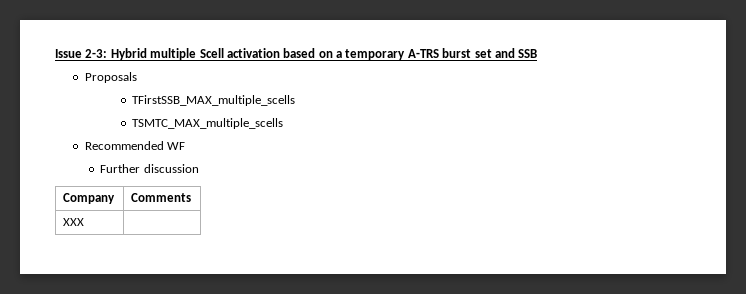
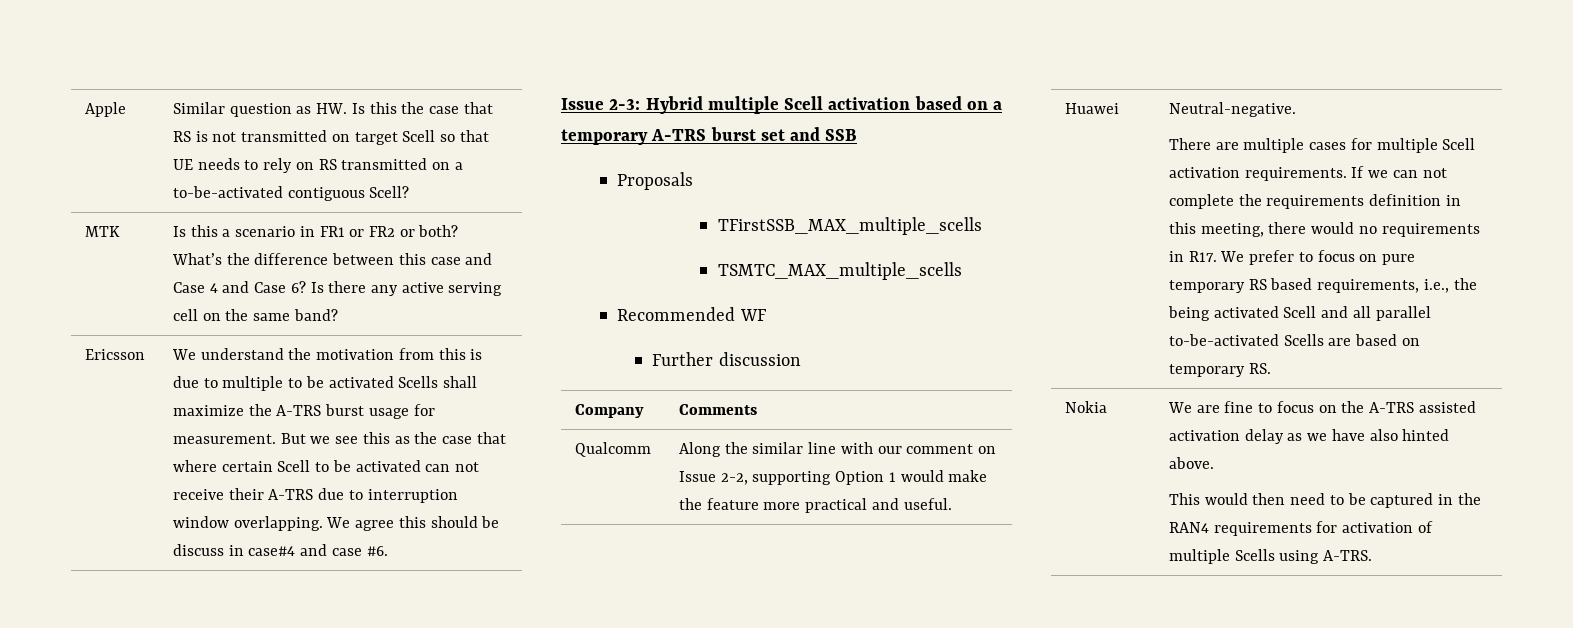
(55, 53) none -> [84,102,126,117] [172,102,493,117] [172,130,489,145] [172,158,463,173] [172,186,410,201] [84,226,120,237] [172,225,459,237] [171,253,493,265] [172,281,503,296] [172,309,338,321] [84,349,145,360] [171,348,483,360] [172,376,478,391] [172,404,435,419] [172,432,506,444] [172,460,480,472] [172,488,458,503] [172,516,500,531] [172,544,388,556] Apple | Similar question as HW. Is this the case that RS is not transmitted on target Scell so that UE needs to rely on RS transmitted on a to-be-activated contiguous Scell? // MTK | Is this a scenario in FR1 or FR2 or both? What’s the difference between this case and Case 4 and Case 6? Is there any active serving cell on the same band? // Ericsson | We understand the motivation from this is due to multiple to be activated Scells shall maximize the A-TRS burst usage for measurement. But we see this as the case that where certain Scell to be activated can not receive their A-TRS due to interruption window overlapping. We agree this should be discuss in case#4 and case #6. //
[63,218,85,226] XXX | -> [574,442,651,457] [678,442,997,457] [678,470,988,485] [678,498,952,513] [1064,103,1119,114] [1168,102,1296,117] [1168,138,1476,153] [1168,166,1447,181] [1168,194,1461,209] [1168,222,1480,237] [1168,250,1416,265] [1168,278,1477,293] [1167,306,1431,321] [1168,334,1420,346] [1168,363,1271,377] [1064,401,1107,413] [1167,401,1476,413] [1168,429,1450,444] [1168,457,1214,469] [1168,493,1481,508] [1168,521,1433,536] [1168,549,1373,564] Qualcomm | Along the similar line with our comment on Issue 2-2, supporting Option 1 would make the feature more practical and useful. // Huawei | Neutral-negative. // There are multiple cases for multiple Scell activation requirements. If we can not complete the requirements definition in this meeting, there would no requirements in R17. We prefer to focus on pure temporary RS based requirements, i.e., the being activated Scell and all parallel to-be-activated Scells are based on temporary RS. // Nokia | We are fine to focus on the A-TRS assisted activation delay as we have also hinted above. // This would then need to be captured in the RAN4 requirements for activation of multiple Scells using A-TRS.

